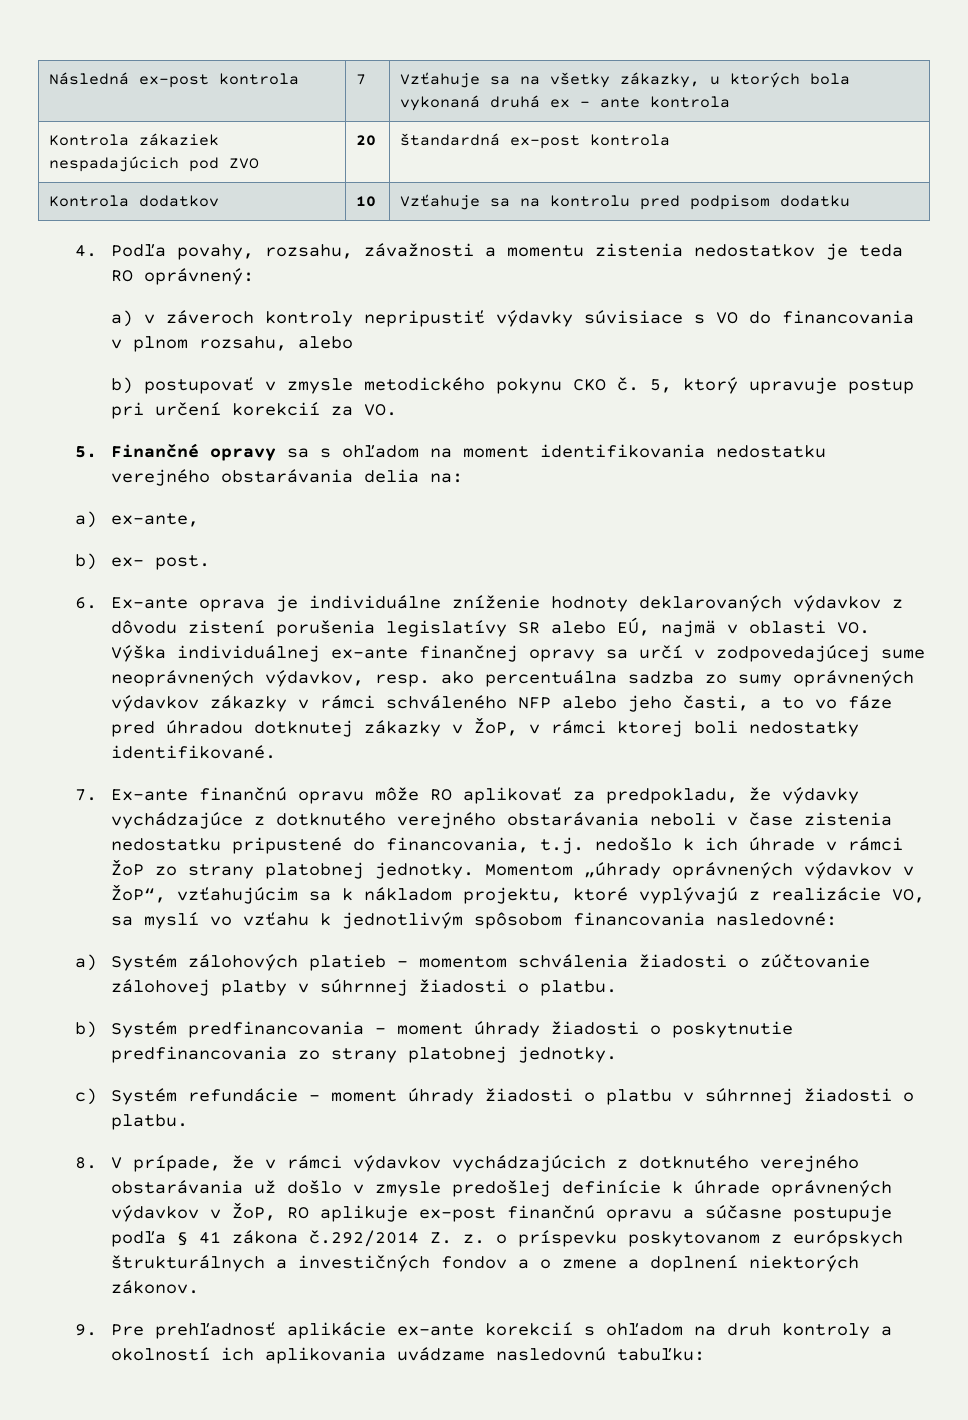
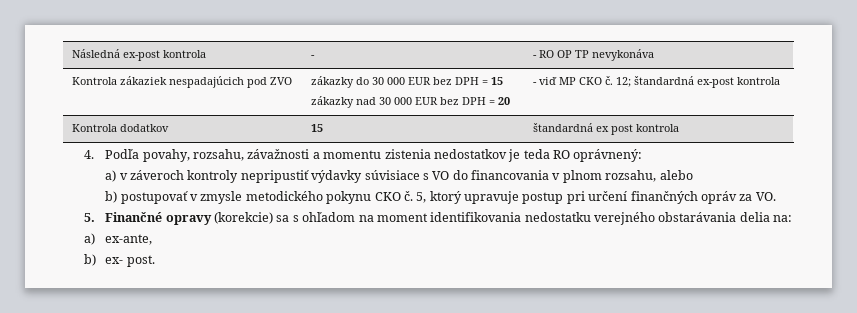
[356,74,367,85] [400,72,851,88] [400,95,731,111] 7 | Vzťahuje sa na všetky zákazky, u ktorých bola vykonaná druhá ex – ante kontrola -> [310,55,315,58] [532,49,654,61] - | - RO OP TP nevykonáva
[356,135,377,146] 20 | -> [310,76,503,88] [310,96,510,108] [532,76,631,87] zákazky do 30 000 EUR bez DPH = 15 // zákazky nad 30 000 EUR bez DPH = 20 | - viď MP CKO č. 12;
[356,196,377,207] [400,194,851,210] 10 | Vzťahuje sa na kontrolu pred podpisom dodatku -> [310,124,323,132] [532,123,679,135] 15 | štandardná ex post kontrola
[232,402,321,416] korekcií -> [630,191,737,204] finančných opráv
(277, 454) none -> [214,212,274,224] (korekcie)
[74,595,904,612] [111,617,871,637] [111,645,926,662] [111,670,915,687] [111,695,893,712] [111,717,860,737] [111,745,277,759] [74,787,860,804] [111,812,893,829] [111,837,904,854] [111,859,915,879] [111,884,926,904] [111,912,838,929] [74,954,871,971] [111,979,618,996] [74,1021,794,1038] [111,1046,618,1063] [74,1088,915,1105] [111,1114,189,1130] [74,1155,860,1172] [111,1180,893,1197] [111,1202,893,1222] [111,1230,904,1247] [111,1255,860,1272] [111,1280,200,1294] [74,1322,893,1339] [111,1347,706,1364] // 6. Ex-ante oprava je individuálne zníženie hodnoty deklarovaných výdavkov z dôvodu zistení porušenia legislatívy SR alebo EÚ, najmä v oblasti VO. Výška individuálnej ex-ante finančnej opravy sa určí v zodpovedajúcej sume neoprávnených výdavkov, resp. ako percentuálna sadzba zo sumy oprávnených výdavkov zákazky v rámci schváleného NFP alebo jeho časti, a to vo fáze pred úhradou dotknutej zákazky v ŽoP, v rámci ktorej boli nedostatky identifikované. // 7. Ex-ante finančnú opravu môže RO aplikovať za predpokladu, že výdavky vychádzajúce z dotknutého verejného obstarávania neboli v čase zistenia nedostatku pripustené do financovania, t.j. nedošlo k ich úhrade v rámci ŽoP zo strany platobnej jednotky. Momentom „úhrady oprávnených výdavkov v ŽoP“, vzťahujúcim sa k nákladom projektu, ktoré vyplývajú z realizácie VO, sa myslí vo vzťahu k jednotlivým spôsobom financovania nasledovné: // a) Systém zálohových platieb – momentom schválenia žiadosti o zúčtovanie zálohovej platby v súhrnnej žiadosti o platbu. // b) Systém predfinancovania – moment úhrady žiadosti o poskytnutie predfinancovania zo strany platobnej jednotky. // c) Systém refundácie – moment úhrady žiadosti o platbu v súhrnnej žiadosti o platbu. // 8. V prípade, že v rámci výdavkov vychádzajúcich z dotknutého verejného obstarávania už došlo v zmysle predošlej definície k úhrade oprávnených výdavkov v ŽoP, RO aplikuje ex-post finančnú opravu a súčasne postupuje podľa § 41 zákona č.292/2014 Z. z. o príspevku poskytovanom z európskych štrukturálnych a investičných fondov a o zmene a doplnení niektorých zákonov. // 9. Pre prehľadnosť aplikácie ex-ante korekcií s ohľadom na druh kontroly a okolností ich aplikovania uvádzame nasledovnú tabuľku: -> (155, 261) none

